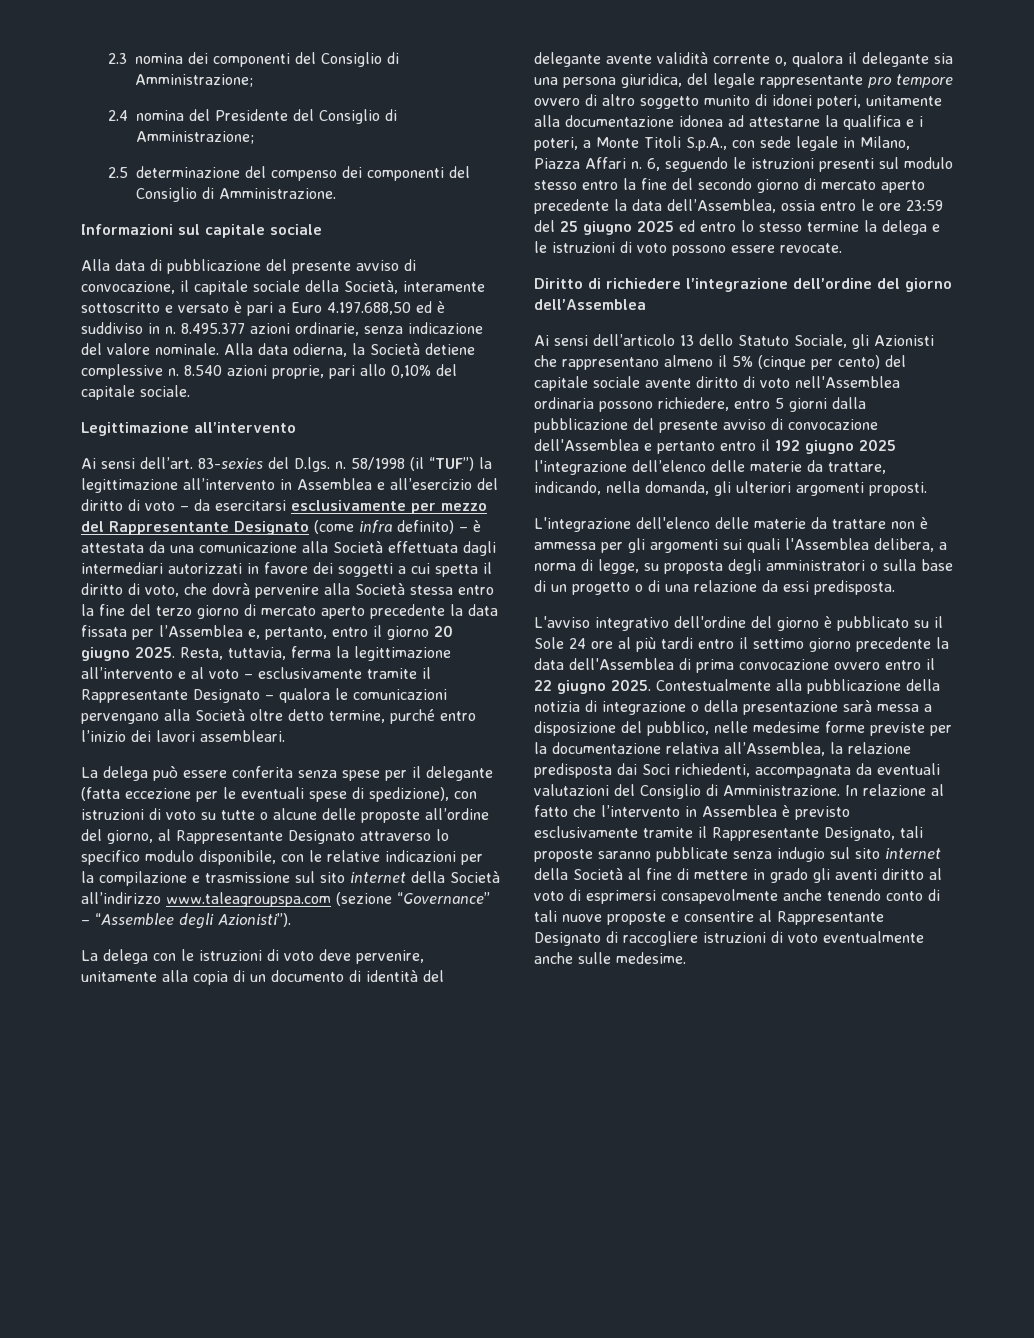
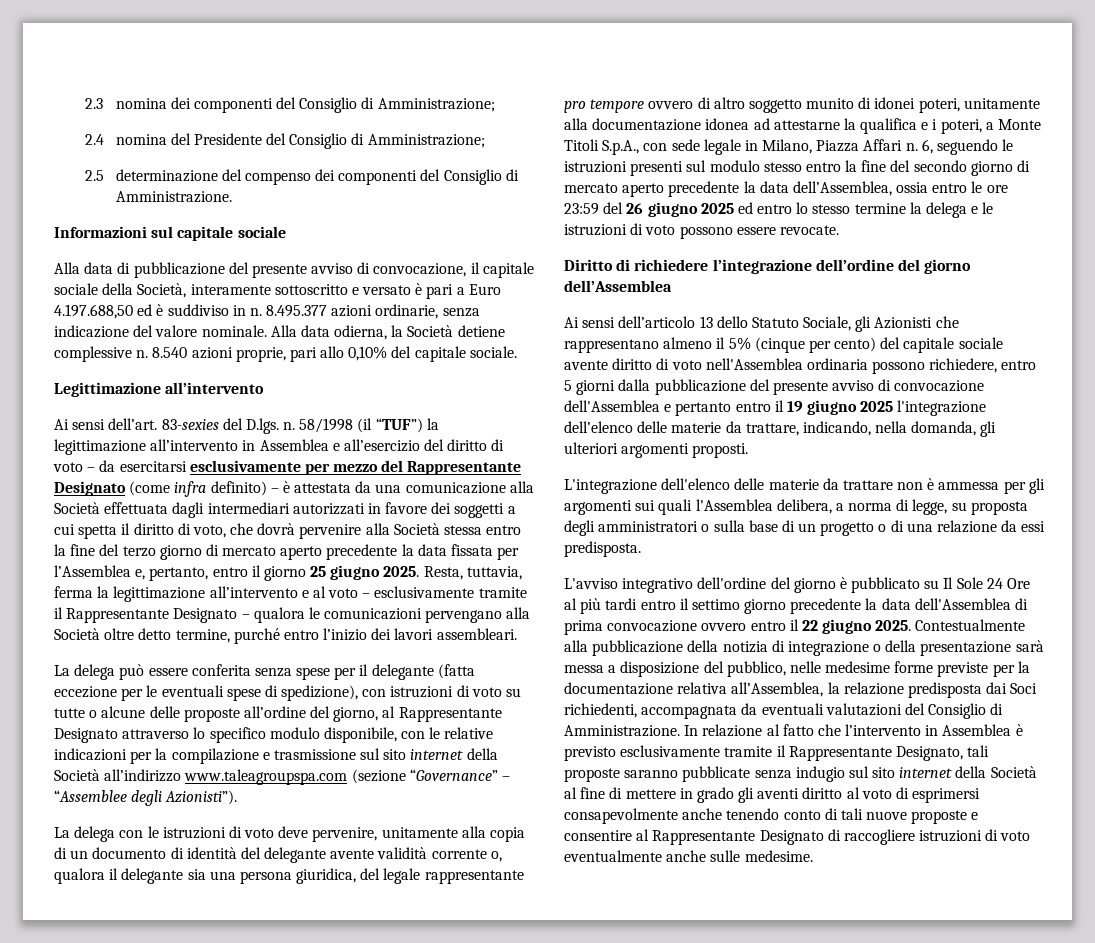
[434,625,453,637] 20 -> [310,566,327,577] 25
[560,221,578,232] 25 -> [626,203,644,214] 26
[775,440,800,451] 192 -> [786,401,803,412] 19
[934,616,943,628] il -> [943,577,954,589] Il
[591,641,613,649] ore -> [1007,578,1031,589] Ore

